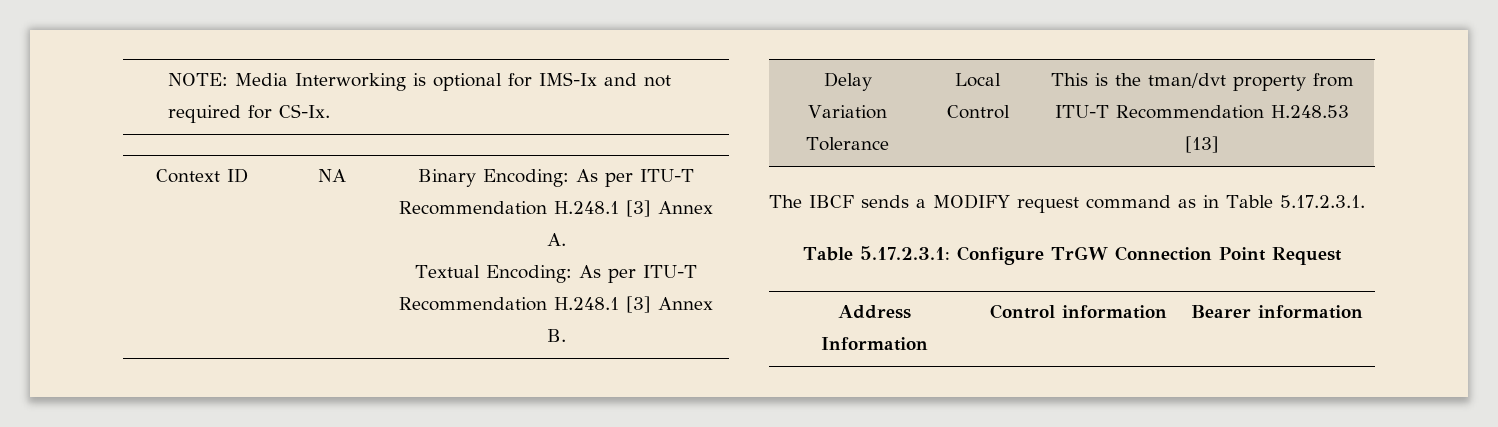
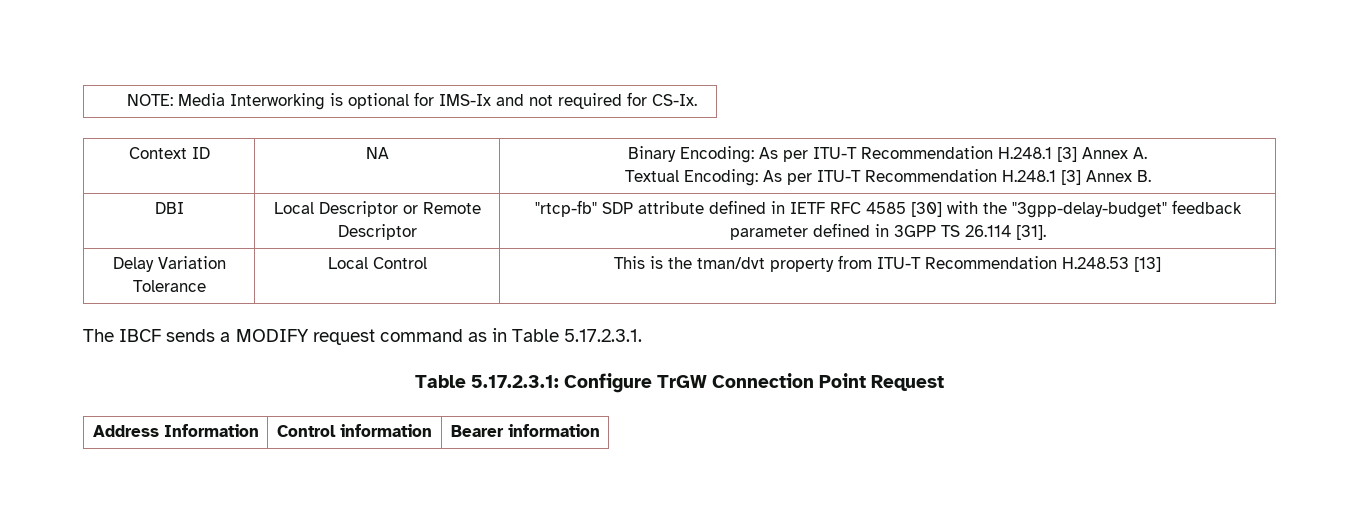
(566, 335) none -> [154,202,184,214] [273,201,481,217] [337,224,417,240] [534,200,1242,218] [729,223,1046,240] // DBI | Local Descriptor or Remote Descriptor | "rtcp-fb" SDP attribute defined in IETF RFC 4585 [30] with the "3gpp-delay-budget" feedback parameter defined in 3GPP TS 26.114 [31].

